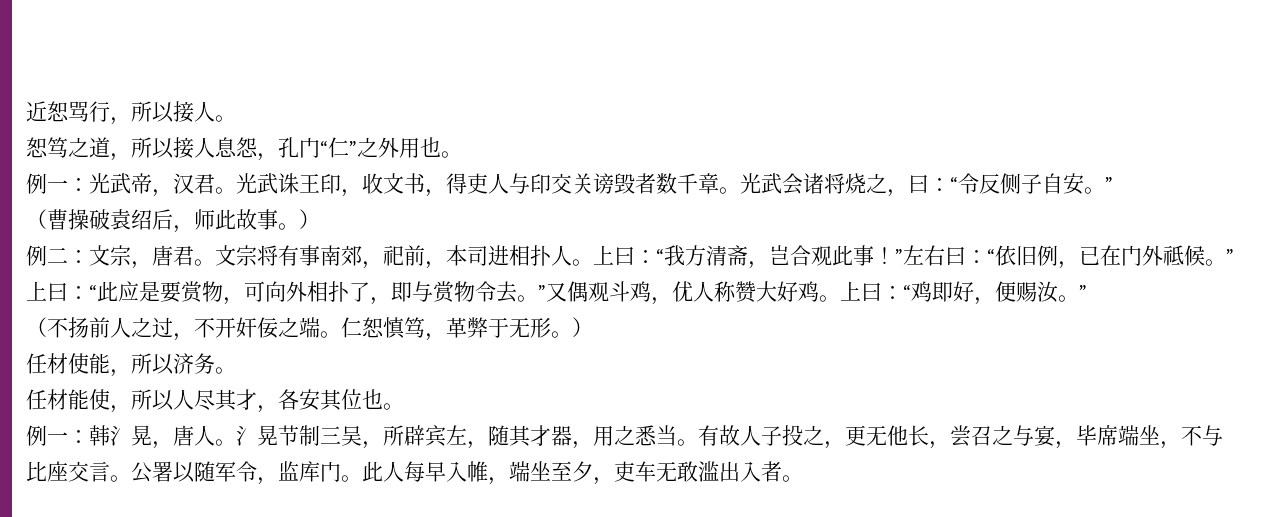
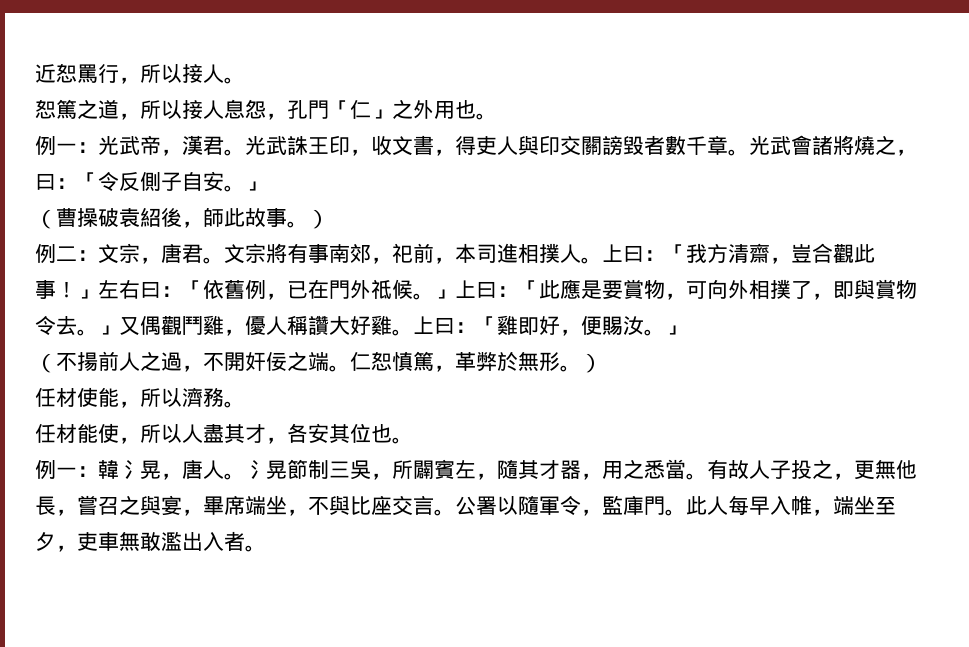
[68,101,89,122] 骂 -> [77,64,98,83] 罵
[47,137,68,158] 笃 -> [56,99,77,119] 篤
[299,137,357,158] 门“仁” -> [308,100,392,119] 門「仁」
[173,173,194,194] 汉 -> [182,135,203,155] 漢
[278,173,299,194] 诛 -> [287,136,308,155] 誅
[404,173,425,194] 书 -> [413,135,434,155] 書
[509,173,1021,197] 与印交关谤毁者数千章。光武会诸将烧之，曰：“令反侧 -> [518,135,917,156] [35,171,161,192] 與印交關謗毀者數千章。光武會諸將燒之，曰：「令反側
[1105,177,1113,191] ” -> [245,181,266,191] 」
[131,209,215,233] 绍后，师 -> [140,207,224,228] 紹後，師
[257,245,278,266] 将 -> [266,243,287,263] 將
[488,245,551,266] 进相扑 -> [497,243,560,263] 進相撲
[656,245,1037,269] “我方清斋，岂合观此事！”左右曰：“依旧 -> [665,243,875,264] [35,280,245,299] 「我方清齋，豈合觀此事！」左右曰：「依舊
[1121,245,1142,266] 门 -> [329,280,350,299] 門
[1226,249,1234,263] [26,281,932,305] ”上曰：“此应是要赏物，可向外相扑了，即与赏物令去。”又偶观斗鸡，优人称赞大好鸡。上曰：“鸡 -> [434,279,917,300] [35,315,518,336] 」上曰：「此應是要賞物，可向外相撲了，即與賞物令去。」又偶觀鬥雞，優人稱讚大好雞。上曰：「雞
[1016,281,1087,303] 赐汝。” -> [602,316,686,336] 賜汝。」
[68,317,236,341] 扬前人之过，不开 -> [77,351,245,372] 揚前人之過，不開
[404,317,530,341] 笃，革弊于无 -> [413,351,539,372] 篤，革弊於無
[173,353,215,374] 济务 -> [182,387,224,407] 濟務
[194,390,215,411] 尽 -> [203,424,224,443] 盡
[89,425,110,446] 韩 -> [98,459,119,479] 韓
[278,425,509,449] 节制三吴，所辟宾左，随 -> [287,459,518,480] 節制三吳，所闢賓左，隨
[656,425,677,446] 当 -> [665,459,686,479] 當
[866,425,1097,449] 无他长，尝召之与宴，毕 -> [875,459,917,479] [35,495,224,516] 無他長，嘗召之與宴，畢
[1202,425,1223,446] 与 -> [329,496,350,515] 與
[194,461,341,485] 随军令，监库门 -> [518,495,665,516] 隨軍令，監庫門
[635,461,719,482] 车无敢滥 -> [98,531,182,551] 車無敢濫

